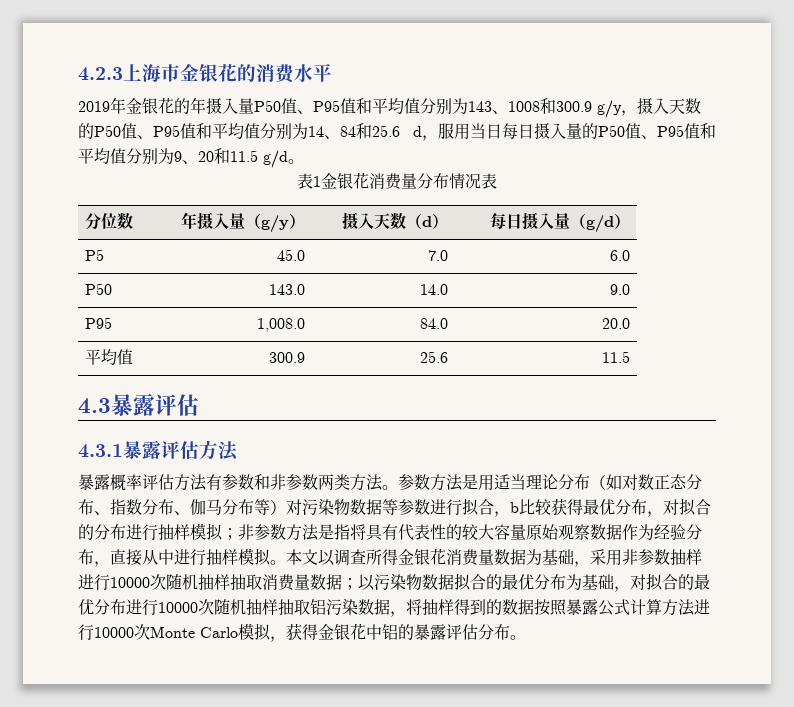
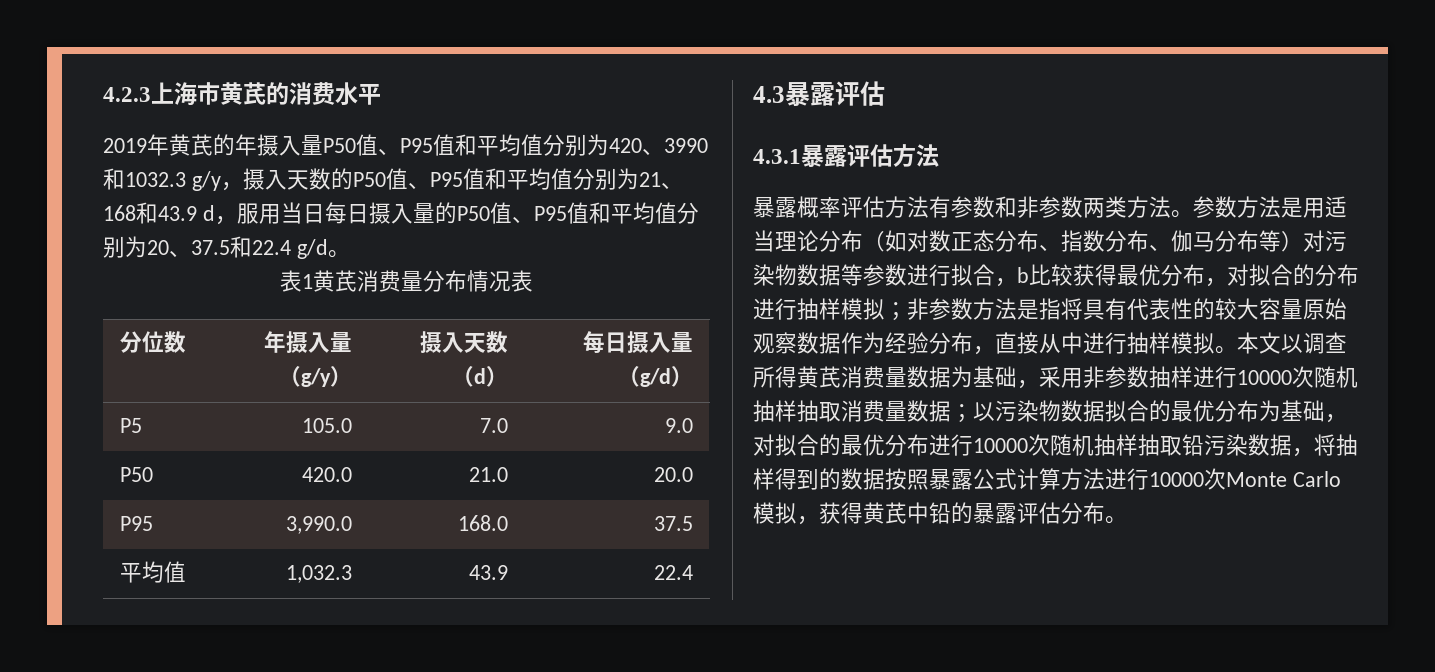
[180,64,237,82] 金银花 -> [220,82,266,105] 黄芪
[126,97,174,114] 金银花 -> [169,134,213,156] 黄芪
[468,98,592,114] 143、1008和300.9 -> [609,138,708,155] [103,168,186,190] 420、3990和1032.3
[308,123,400,139] 14、84和25.6 -> [638,172,683,189] [103,202,197,224] 21、168和43.9
[174,148,258,164] 9、20和11.5 -> [147,236,291,258] 20、37.5和22.4
[321,172,369,189] 金银花 -> [313,270,357,292] 黄芪
[277,249,306,261] 45.0 -> [302,418,353,433] 105.0
[610,250,631,261] 6.0 -> [665,418,694,433] 9.0
[269,284,306,295] [420,284,449,295] [610,284,631,295] [84,317,112,329] [257,318,306,332] [420,318,449,329] [602,318,631,329] 143.0 | 14.0 | 9.0 // P95 | 1,008.0 | 84.0 | 20.0 -> [302,467,353,482] [469,467,509,482] [654,467,694,482] [119,516,153,531] [286,516,353,534] [458,515,509,531] [654,516,694,531] 420.0 | 21.0 | 20.0 // P95 | 3,990.0 | 168.0 | 37.5
[269,352,306,363] [420,351,449,363] [602,351,631,363] 300.9 | 25.6 | 11.5 -> [286,565,353,583] [469,565,509,580] [654,565,694,580] 1,032.3 | 43.9 | 22.4
[398,548,446,565] 金银花 -> [797,366,841,388] 黄芪
[310,599,326,615] 铝 -> [1182,434,1204,456] 铅
[318,623,398,640] 金银花中铝 -> [863,502,951,524] 黄芪中铅

